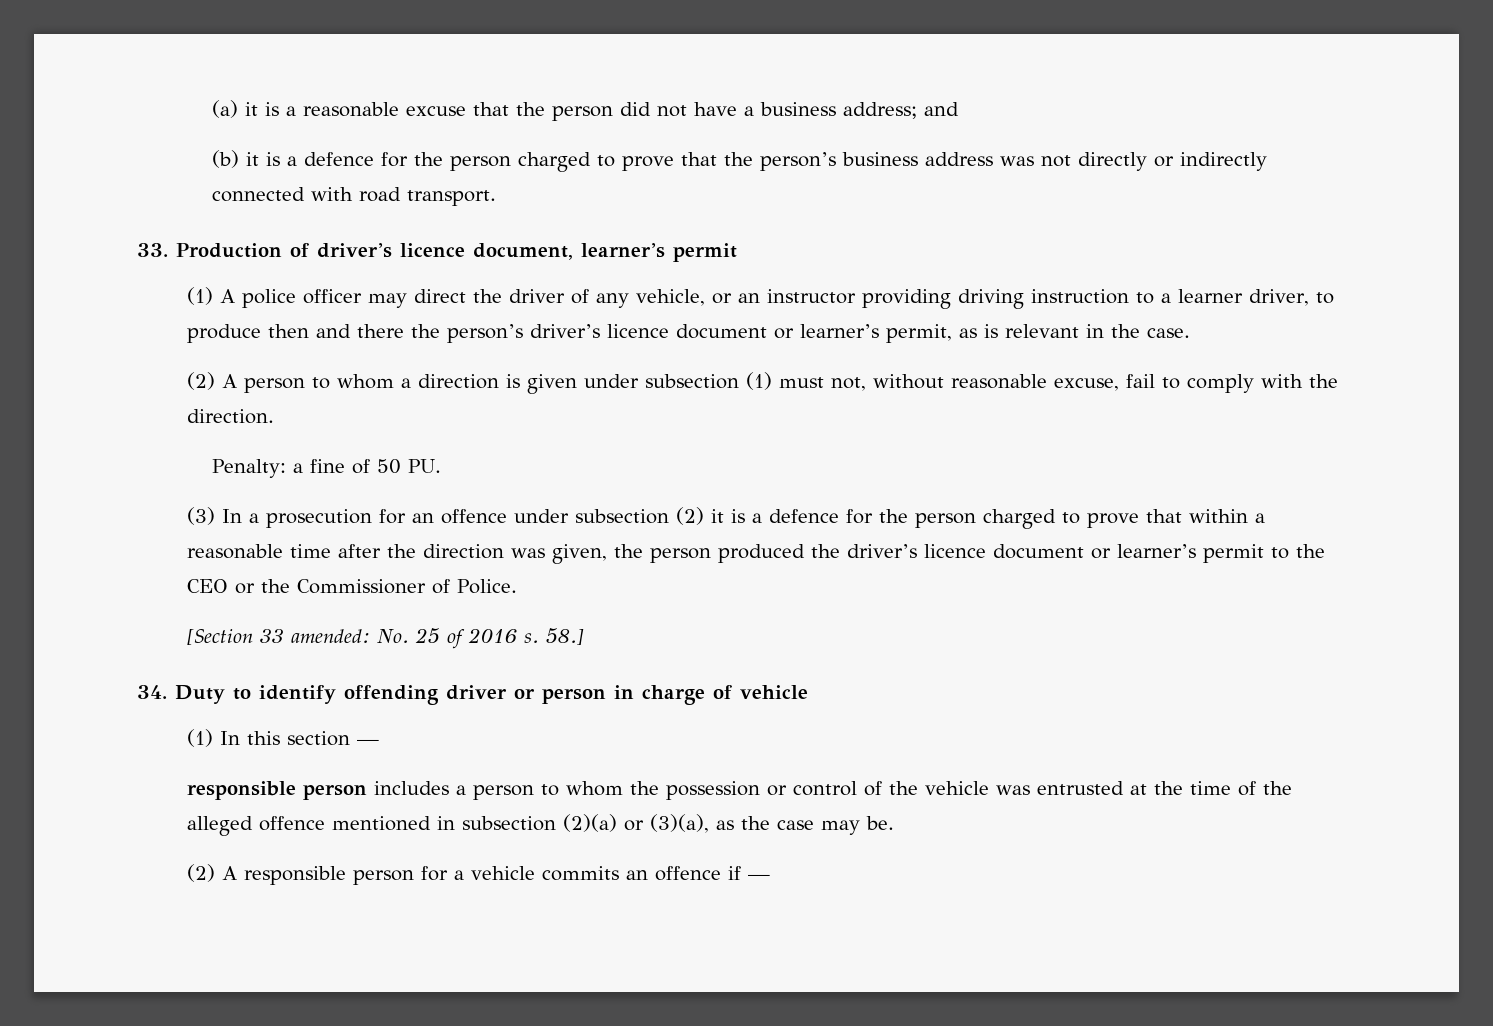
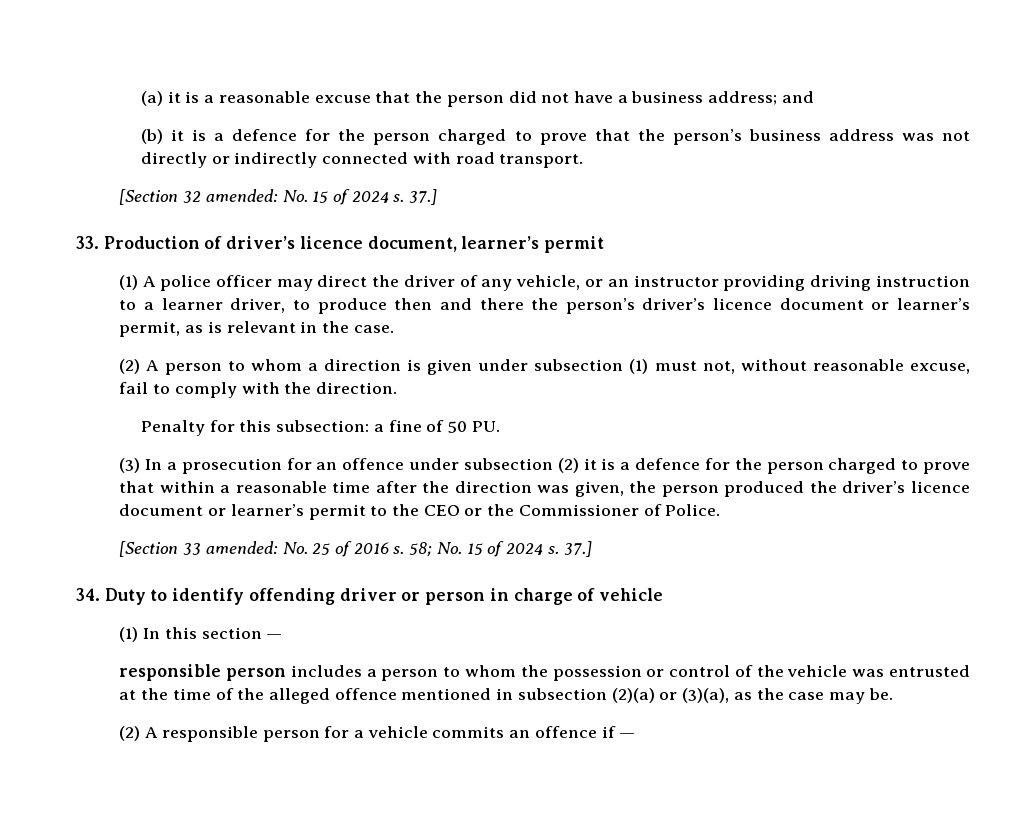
(497, 198) none -> [119,189,438,205] // [Section 32 amended: No. 15 of 2024 s. 37.]
[212,459,287,478] Penalty: -> [141,420,370,436] Penalty for this subsection:
[546,628,585,645] 58.] -> [409,541,592,557] 58; No. 15 of 2024 s. 37.]

